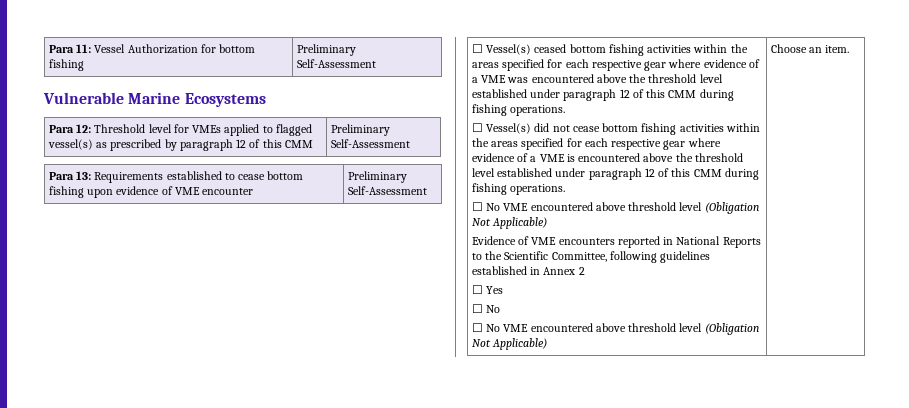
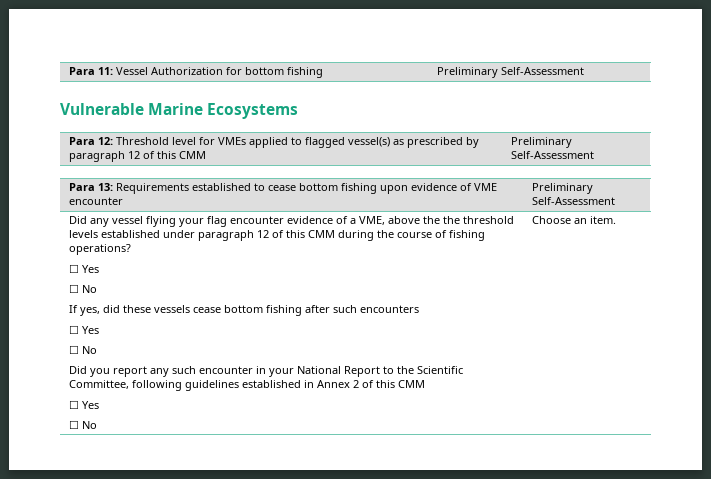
[471,44,748,56] [471,59,760,71] [471,74,723,83] [471,89,734,101] [471,104,566,116] [471,123,760,135] [471,138,721,150] [471,153,743,162] [471,168,759,180] [471,183,566,195] [471,202,759,214] [471,217,548,229] [471,236,761,248] ☐ Vessel(s) ceased bottom fishing activities within the areas specified for each respective gear where evidence of a VME was encountered above the threshold level established under paragraph 12 of this CMM during fishing operations. // ☐ Vessel(s) did not cease bottom fishing activities within the areas specified for each respective gear where evidence of a VME is encountered above the threshold level established under paragraph 12 of this CMM during fishing operations. // ☐ No VME encountered above threshold level (Obligation Not Applicable) // Evidence of VME encounters reported in National Reports -> [68,216,514,227] [68,230,485,241] [68,244,131,255] [68,264,99,273] [68,284,97,293] [68,305,419,316] [68,325,99,334] [68,345,97,354] [68,366,380,377] Did any vessel flying your flag encounter evidence of a VME, above the the threshold levels established under paragraph 12 of this CMM during the course of fishing operations? // ☐ Yes // ☐ No // If yes, did these vessels cease bottom fishing after such encounters // ☐ Yes // ☐ No // Did you report any such encounter in your National Report
[471,285,504,294] [471,304,501,313] [471,323,759,335] [471,338,548,350] // ☐ Yes // ☐ No // ☐ No VME encountered above threshold level (Obligation Not Applicable) -> [361,380,425,388] [68,400,99,409] [68,420,97,429] of this CMM // ☐ Yes // ☐ No

